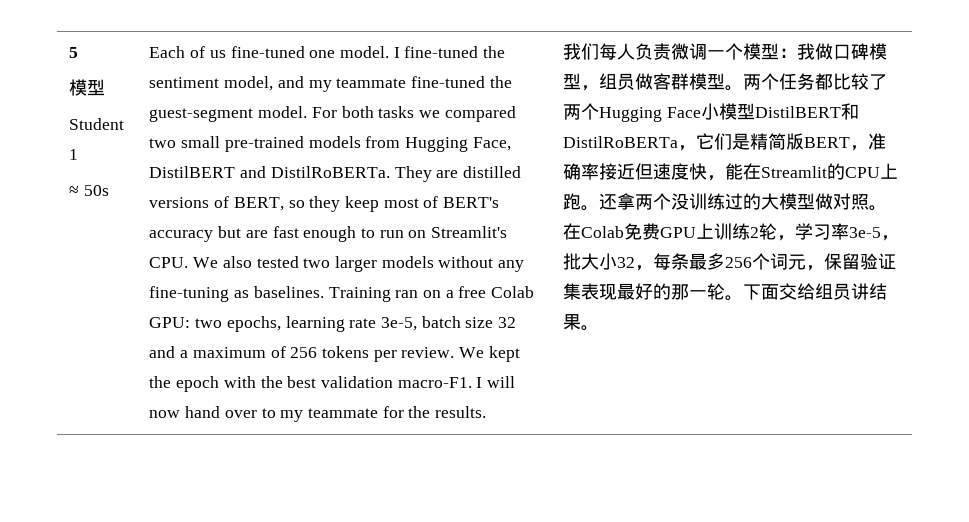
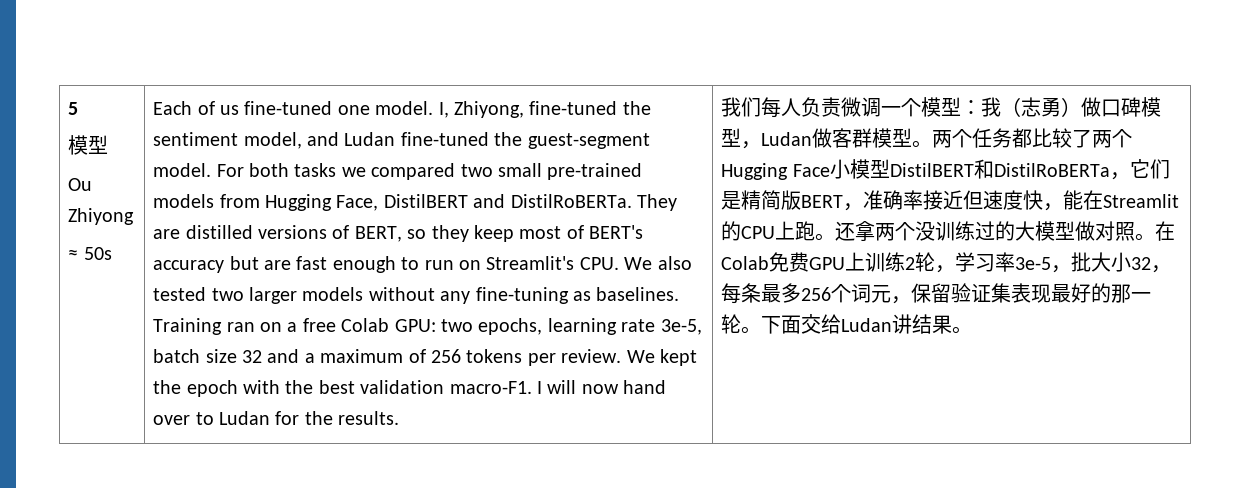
[69,118,125,130] [69,149,79,160] Student 1 -> [68,178,93,191] [68,208,135,225] Ou Zhiyong
[393,47,400,58] I -> [438,101,525,118] I, Zhiyong,
[308,78,407,92] my teammate -> [344,132,396,146] Ludan
[280,408,378,422] my teammate -> [219,411,271,425] Ludan
(816, 51) none -> [1001,97,1082,117] （志勇）
[599,73,636,90] 组员 -> [761,132,813,146] Ludan
[815,283,852,300] 组员 -> [841,318,893,332] Ludan

